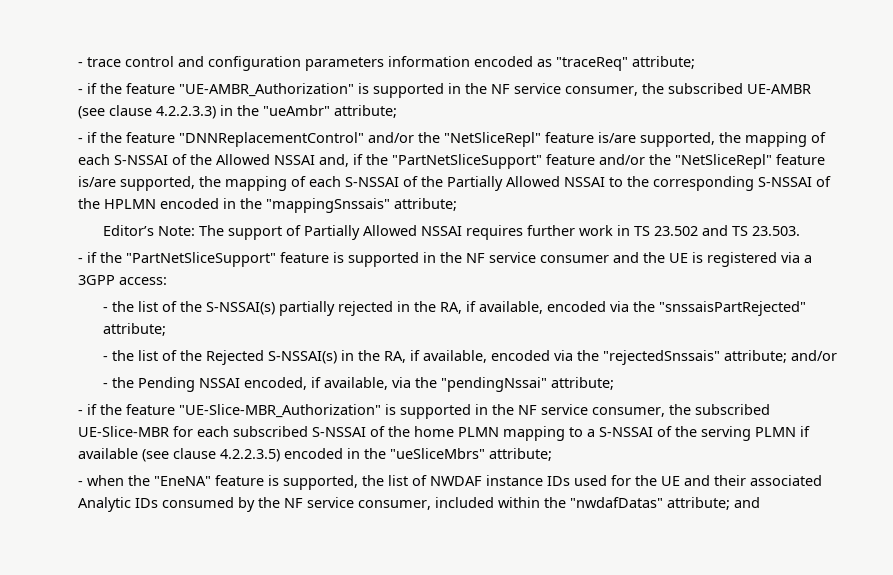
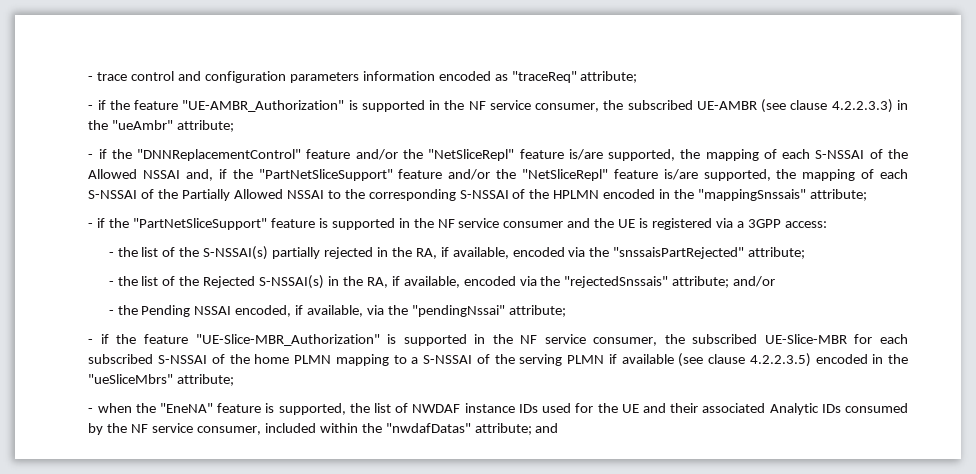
[126,132,365,147] feature "DNNReplacementControl" -> [137,149,351,161] "DNNReplacementControl" feature
[103,225,801,240] // Editor’s Note: The support of Partially Allowed NSSAI requires further work in TS 23.502 and TS 23.503. -> (867, 195) none

